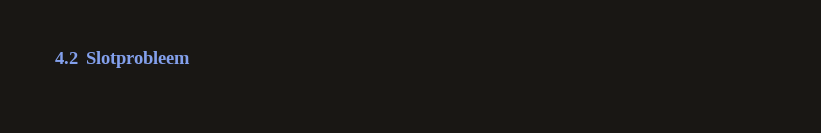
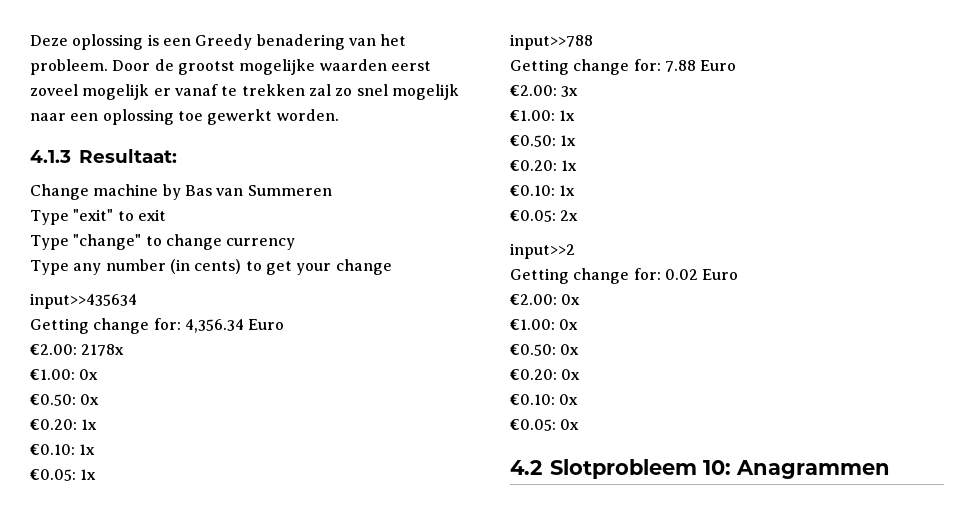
[55,51,190,68] 4.2 Slotprobleem -> [30,34,407,50] [30,59,431,75] [30,84,459,100] [30,109,339,125] [30,149,177,163] [30,184,332,200] [30,209,166,225] [30,234,296,250] [30,259,392,275] [30,293,137,309] [30,318,285,334] [30,344,125,356] [30,369,99,380] [30,394,100,406] [30,419,98,430] [30,444,96,455] [30,469,97,481] [510,34,593,50] [510,59,737,75] [510,85,579,97] [510,110,576,121] [510,135,577,147] [510,160,578,171] [510,185,576,196] [510,210,579,222] [510,243,575,259] [510,268,739,284] [510,294,581,305] [510,319,579,330] [510,344,580,356] [510,369,581,380] [510,394,579,405] [510,419,580,431] [510,459,890,479] Deze oplossing is een Greedy benadering van het probleem. Door de grootst mogelijke waarden eerst zoveel mogelijk er vanaf te trekken zal zo snel mogelijk naar een oplossing toe gewerkt worden. // 4.1.3 Resultaat: // Change machine by Bas van Summeren // Type "exit" to exit // Type "change" to change currency // Type any number (in cents) to get your change // input>>435634 // Getting change for: 4,356.34 Euro // €2.00: 2178x // €1.00: 0x // €0.50: 0x // €0.20: 1x // €0.10: 1x // €0.05: 1x // input>>788 // Getting change for: 7.88 Euro // €2.00: 3x // €1.00: 1x // €0.50: 1x // €0.20: 1x // €0.10: 1x // €0.05: 2x // input>>2 // Getting change for: 0.02 Euro // €2.00: 0x // €1.00: 0x // €0.50: 0x // €0.20: 0x // €0.10: 0x // €0.05: 0x // 4.2 Slotprobleem 10: Anagrammen

